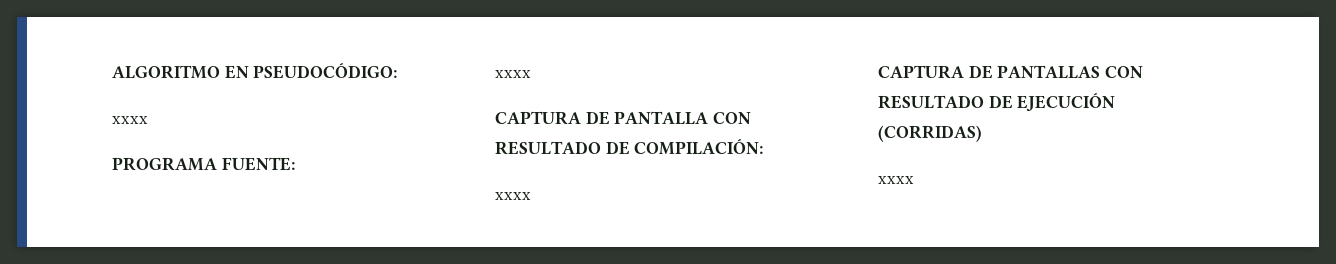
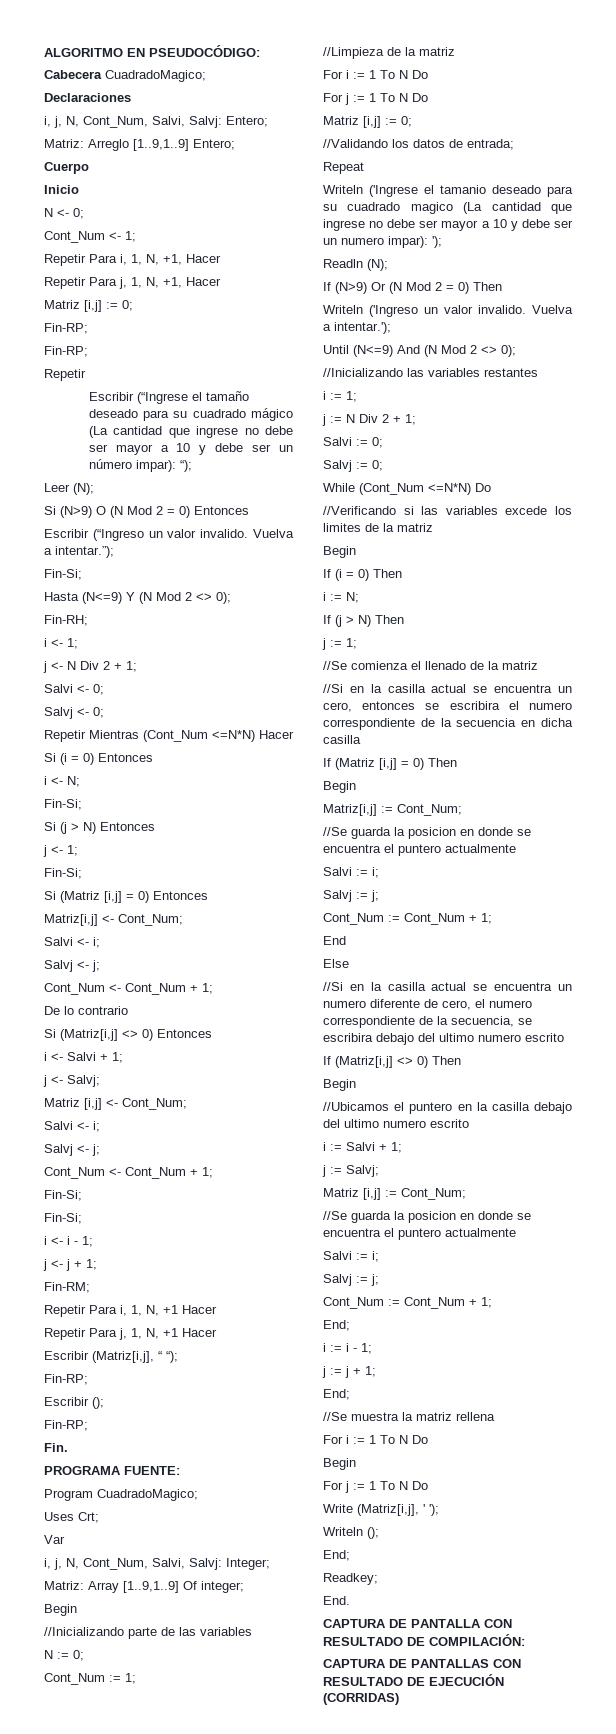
[112,116,148,124] [112,157,295,171] [495,70,531,78] xxxx // PROGRAMA FUENTE: // xxxx -> [44,70,206,82] [44,93,131,102] [44,116,268,128] [44,139,235,151] [44,162,89,174] [44,185,79,194] [44,208,84,219] [44,231,136,243] [44,254,221,266] [44,277,221,289] [44,300,133,312] [44,323,88,334] [44,346,88,357] [44,369,86,381] [88,391,249,404] [88,408,293,421] [88,426,293,438] [88,443,293,455] [88,459,192,472] [44,483,94,495] [44,506,249,518] [44,529,294,541] [44,546,114,558] [44,569,82,580] [44,592,231,604] [44,615,88,626] [44,638,78,649] [43,661,137,673] [44,684,104,695] [44,707,104,719] [44,730,294,742] [44,753,153,765] [44,776,80,787] [44,799,82,810] [44,822,155,834] [43,845,78,857] [44,868,82,879] [44,891,208,903] [44,914,183,926] [44,937,100,948] [44,960,100,972] [44,983,213,995] [44,1006,128,1015] [44,1029,212,1041] [44,1052,123,1063] [43,1075,100,1087] [44,1098,187,1110] [44,1121,100,1132] [44,1144,100,1156] [44,1167,213,1179] [44,1190,82,1201] [44,1213,82,1224] [44,1236,93,1247] [43,1259,97,1271] [44,1282,90,1293] [44,1305,217,1317] [44,1328,217,1340] [44,1351,178,1363] [44,1374,88,1385] [44,1397,104,1409] [44,1420,88,1431] [44,1443,68,1452] [44,1466,180,1475] [44,1489,198,1501] [44,1512,99,1523] [44,1535,65,1544] [44,1558,270,1570] [44,1581,244,1593] [44,1604,77,1616] [44,1627,252,1639] [44,1650,84,1661] [44,1673,136,1685] [323,47,455,59] [323,70,428,79] [323,93,428,105] [323,116,412,128] [323,139,514,150] [323,162,364,174] [323,185,573,197] [323,202,572,214] [323,219,573,231] [323,236,442,248] [323,259,388,271] [323,282,502,294] [323,305,573,317] [323,322,391,334] [323,345,516,357] [323,368,538,377] [323,391,357,402] [322,414,416,426] [323,437,383,448] [323,460,383,472] [323,483,491,495] [323,506,572,515] [323,523,433,532] [323,546,356,558] [323,569,402,581] [323,592,359,603] [323,615,404,627] [322,638,357,650] [323,661,538,670] [323,684,572,693] [323,701,572,712] [323,718,573,730] [323,735,361,744] [323,758,457,770] [323,781,356,793] [323,804,462,816] [323,827,531,839] [323,844,516,856] [323,867,379,878] [323,890,379,902] [323,913,492,925] [323,936,346,945] [323,959,349,968] [323,982,572,991] [323,999,532,1010] [323,1016,532,1028] [323,1033,564,1045] [323,1056,461,1068] [323,1079,356,1091] [323,1102,572,1114] [323,1119,469,1128] [323,1142,402,1153] [322,1165,379,1177] [323,1188,466,1200] [323,1211,531,1223] [323,1228,516,1240] [323,1251,379,1262] [323,1274,379,1286] [323,1297,492,1309] [323,1320,350,1331] [323,1343,372,1354] [322,1366,376,1378] [323,1389,350,1400] [323,1412,495,1421] [323,1435,428,1444] [323,1458,356,1470] [323,1481,428,1493] [323,1504,439,1516] [323,1527,379,1539] [323,1550,350,1561] [323,1573,378,1585] [323,1596,350,1605] Cabecera CuadradoMagico; // Declaraciones // i, j, N, Cont_Num, Salvi, Salvj: Entero; // Matriz: Arreglo [1..9,1..9] Entero; // Cuerpo // Inicio // N <- 0; // Cont_Num <- 1; // Repetir Para i, 1, N, +1, Hacer // Repetir Para j, 1, N, +1, Hacer // Matriz [i,j] := 0; // Fin-RP; // Fin-RP; // Repetir // Escribir (“Ingrese el tamaño deseado para su cuadrado mágico (La cantidad que ingrese no debe ser mayor a 10 y debe ser un número impar): “); // Leer (N); // Si (N>9) O (N Mod 2 = 0) Entonces // Escribir (“Ingreso un valor invalido. Vuelva a intentar.”); // Fin-Si; // Hasta (N<=9) Y (N Mod 2 <> 0); // Fin-RH; // i <- 1; // j <- N Div 2 + 1; // Salvi <- 0; // Salvj <- 0; // Repetir Mientras (Cont_Num <=N*N) Hacer // Si (i = 0) Entonces // i <- N; // Fin-Si; // Si (j > N) Entonces // j <- 1; // Fin-Si; // Si (Matriz [i,j] = 0) Entonces // Matriz[i,j] <- Cont_Num; // Salvi <- i; // Salvj <- j; // Cont_Num <- Cont_Num + 1; // De lo contrario // Si (Matriz[i,j] <> 0) Entonces // i <- Salvi + 1; // j <- Salvj; // Matriz [i,j] <- Cont_Num; // Salvi <- i; // Salvj <- j; // Cont_Num <- Cont_Num + 1; // Fin-Si; // Fin-Si; // i <- i - 1; // j <- j + 1; // Fin-RM; // Repetir Para i, 1, N, +1 Hacer // Repetir Para j, 1, N, +1 Hacer // Escribir (Matriz[i,j], “ “); // Fin-RP; // Escribir (); // Fin-RP; // Fin. // PROGRAMA FUENTE: // Program CuadradoMagico; // Uses Crt; // Var // i, j, N, Cont_Num, Salvi, Salvj: Integer; // Matriz: Array [1..9,1..9] Of integer; // Begin // //Inicializando parte de las variables // N := 0; // Cont_Num := 1; // //Limpieza de la matriz // For i := 1 To N Do // For j := 1 To N Do // Matriz [i,j] := 0; // //Validando los datos de entrada; // Repeat // Writeln ('Ingrese el tamanio deseado para su cuadrado magico (La cantidad que ingrese no debe ser mayor a 10 y debe ser un numero impar): '); // Readln (N); // If (N>9) Or (N Mod 2 = 0) Then // Writeln ('Ingreso un valor invalido. Vuelva a intentar.'); // Until (N<=9) And (N Mod 2 <> 0); // //Inicializando las variables restantes // i := 1; // j := N Div 2 + 1; // Salvi := 0; // Salvj := 0; // While (Cont_Num <=N*N) Do // //Verificando si las variables excede los limites de la matriz // Begin // If (i = 0) Then // i := N; // If (j > N) Then // j := 1; // //Se comienza el llenado de la matriz // //Si en la casilla actual se encuentra un cero, entonces se escribira el numero correspondiente de la secuencia en dicha casilla // If (Matriz [i,j] = 0) Then // Begin // Matriz[i,j] := Cont_Num; // //Se guarda la posicion en donde se encuentra el puntero actualmente // Salvi := i; // Salvj := j; // Cont_Num := Cont_Num + 1; // End // Else // //Si en la casilla actual se encuentra un numero diferente de cero, el numero correspondiente de la secuencia, se escribira debajo del ultimo numero escrito // If (Matriz[i,j] <> 0) Then // Begin // //Ubicamos el puntero en la casilla debajo del ultimo numero escrito // i := Salvi + 1; // j := Salvj; // Matriz [i,j] := Cont_Num; // //Se guarda la posicion en donde se encuentra el puntero actualmente // Salvi := i; // Salvj := j; // Cont_Num := Cont_Num + 1; // End; // i := i - 1; // j := j + 1; // End; // //Se muestra la matriz rellena // For i := 1 To N Do // Begin // For j := 1 To N Do // Write (Matriz[i,j], ' '); // Writeln (); // End; // Readkey; // End.
[495,192,531,200] // xxxx -> (525, 1640) none
[878,176,914,184] // xxxx -> (399, 1699) none

